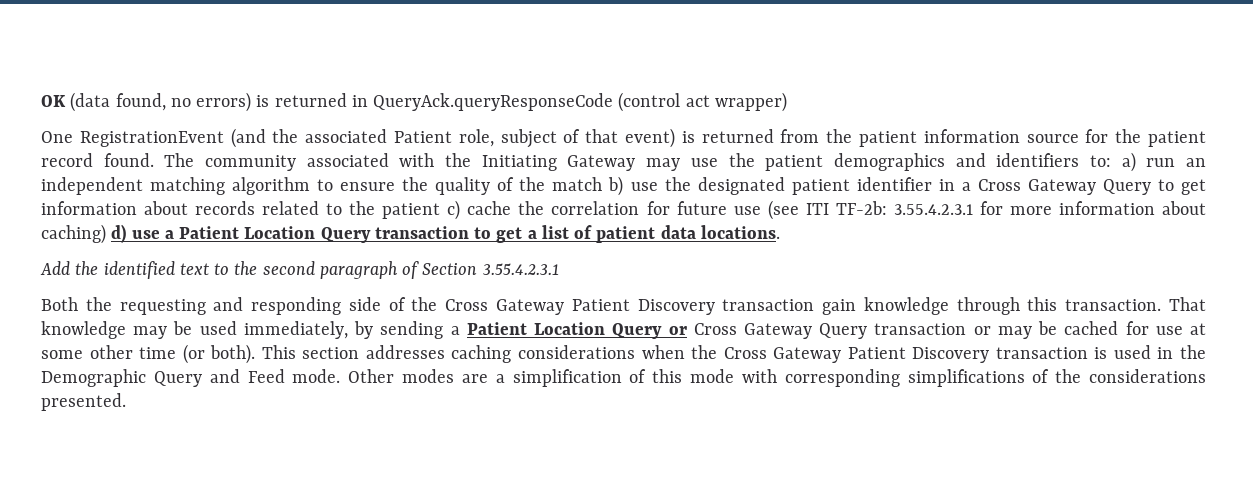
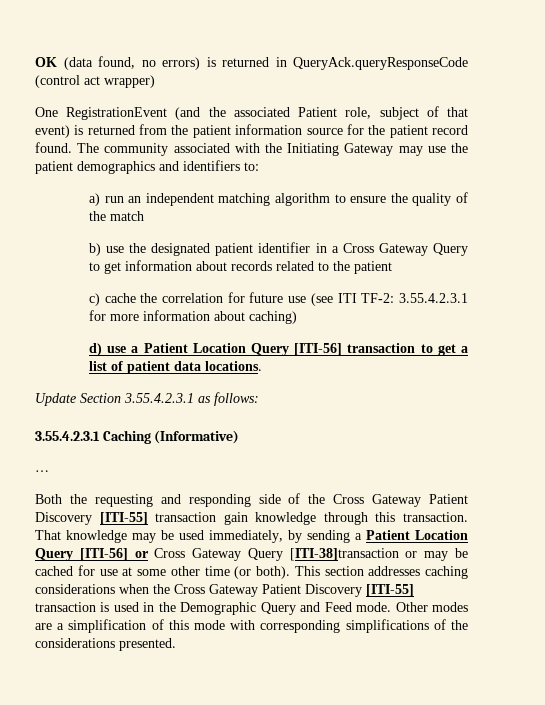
(1111, 161) none -> (259, 166) //
(603, 184) none -> (144, 216) //
(441, 211) none -> (392, 267) //
[835,201,887,215] TF-2b: -> [361,293,395,303] TF-2:
(106, 234) none -> (297, 317) //
(371, 235) none -> [294,343,343,356] [ITI-56]
[40,261,559,279] Add the identified text to the second paragraph of Section 3.55.4.2.3.1 -> [35,392,259,406] [35,430,240,444] [35,470,49,472] Update Section 3.55.4.2.3.1 as follows: // 3.55.4.2.3.1 Caching (Informative) // …
(715, 307) none -> [99,512,148,525] [ITI-55]
(663, 331) none -> [79,548,128,561] [ITI-56]
[874,323,967,335] transaction -> [289,548,399,561] [ITI-38]transaction
(990, 355) none -> [366,584,414,597] [ITI-55]

